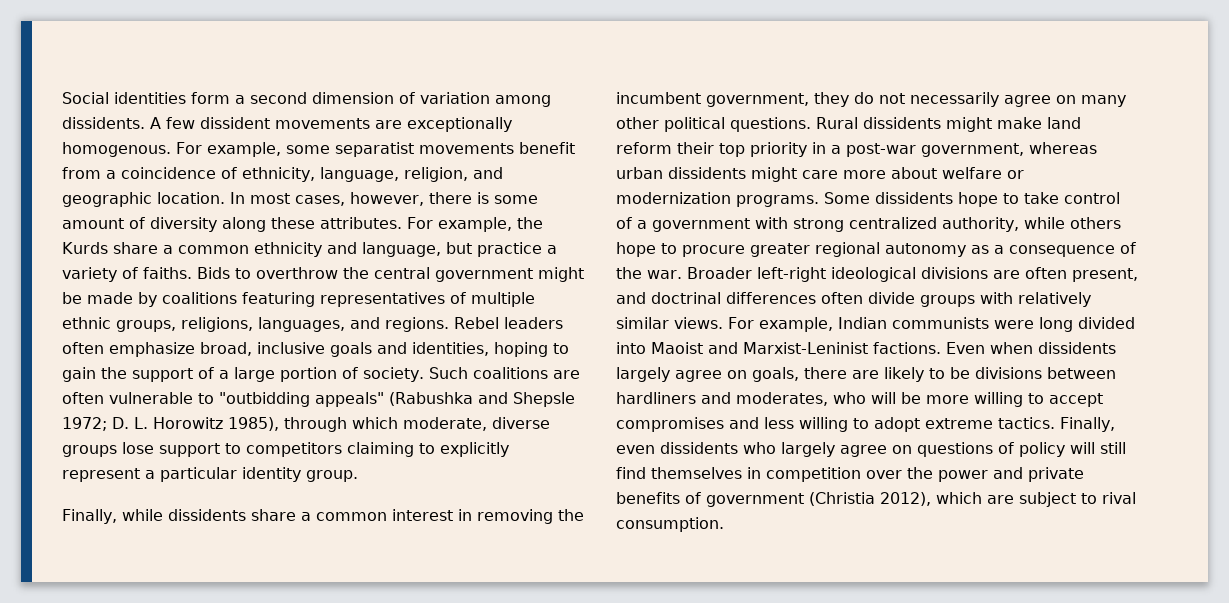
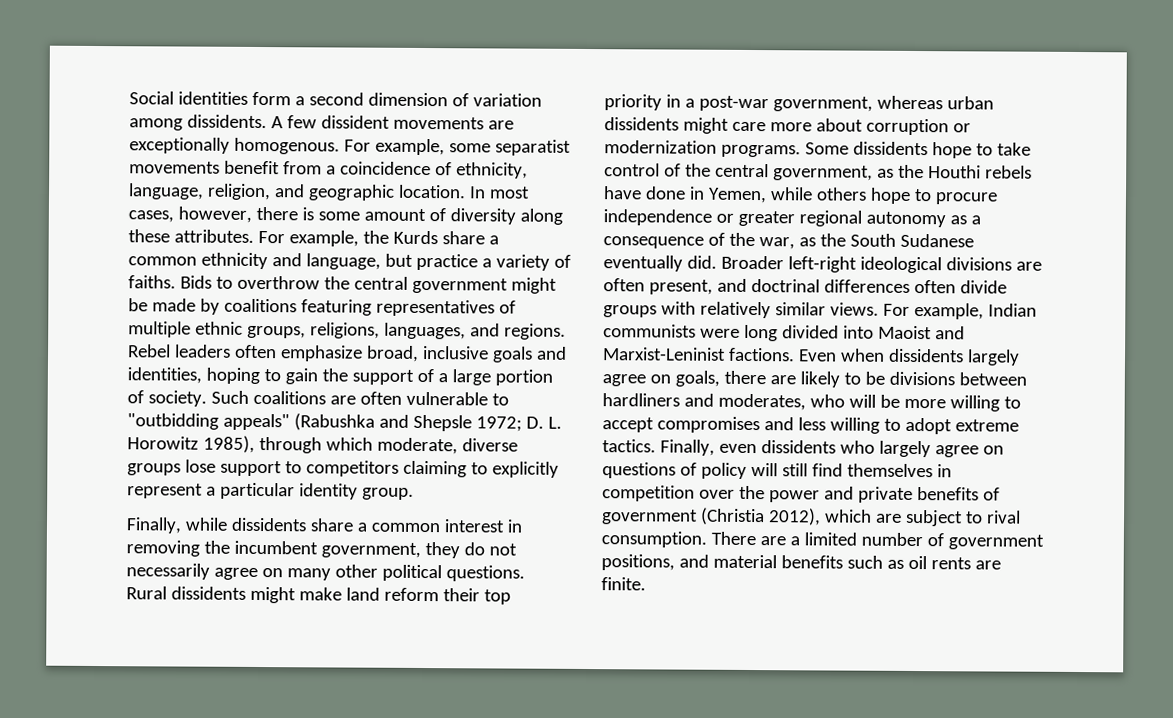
[942,167,1002,179] welfare -> [865,118,949,136] corruption
[637,217,1019,232] a government with strong centralized authority, -> [684,163,1032,181] [603,186,767,204] the central government, as the Houthi rebels have done in Yemen,
(745, 251) none -> [603,209,734,226] independence or
[647,270,682,279] war. -> [758,233,974,250] [603,255,717,272] war, as the South Sudanese eventually did.
(724, 524) none -> [710,531,1044,550] [601,554,1001,571] [601,577,646,591] There are a limited number of government positions, and material benefits such as oil rents are finite.

